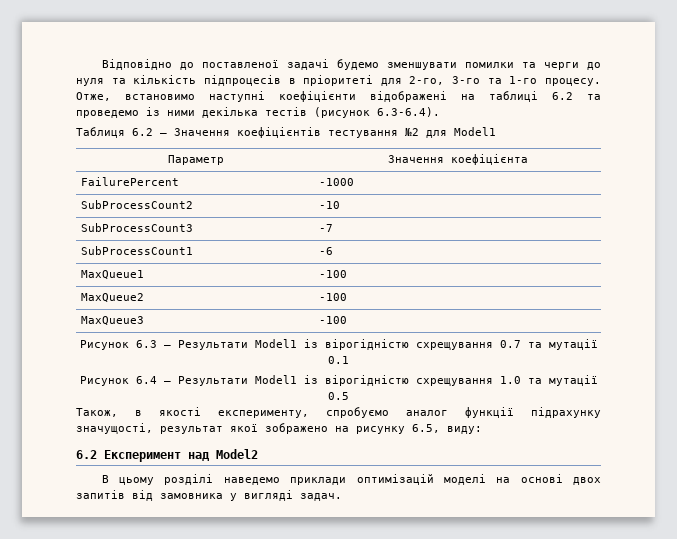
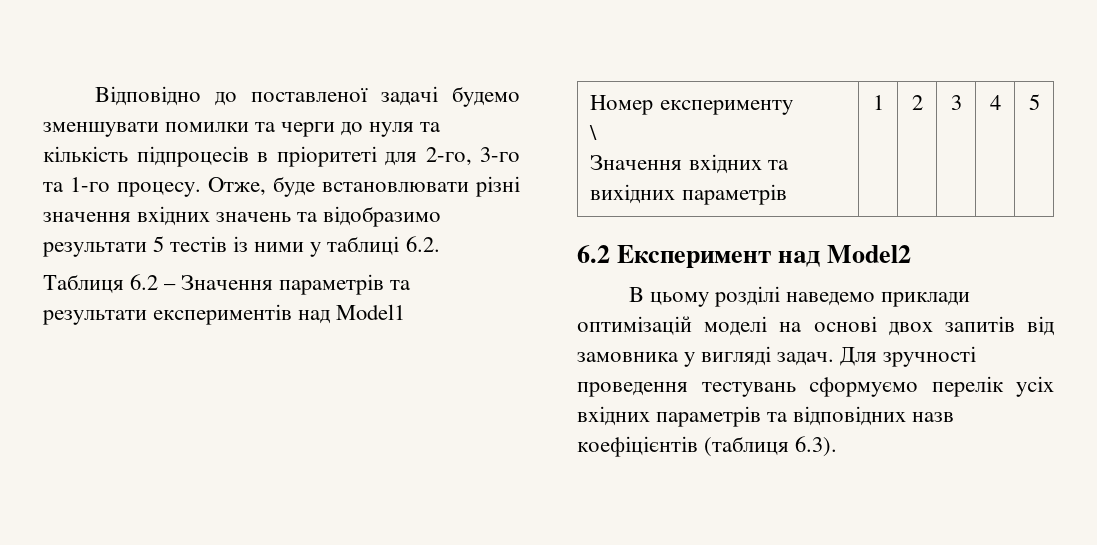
[125,91,601,102] [76,107,440,118] [76,127,496,138] [167,155,224,165] [387,154,528,165] [81,177,180,186] [319,178,355,186] [81,200,194,209] [319,201,341,209] [81,223,194,232] [319,224,334,232] [81,246,194,255] [319,247,334,255] [81,270,145,279] [319,270,348,278] [81,293,145,302] [319,293,348,301] [81,316,145,325] [319,316,348,324] [79,339,598,350] [328,356,349,364] [79,375,598,386] [328,392,349,400] [76,407,601,418] [76,423,482,434] встановимо наступні коефіцієнти відображені на таблиці 6.2 та проведемо із ними декілька тестів (рисунок 6.3-6.4). // Таблиця 6.2 – Значення коефіцієнтів тестування №2 для Model1 // Параметр | Значення коефіцієнта // FailurePercent | -1000 // SubProcessCount2 | -10 // SubProcessCount3 | -7 // SubProcessCount1 | -6 // MaxQueue1 | -100 // MaxQueue2 | -100 // MaxQueue3 | -100 // Рисунок 6.3 – Результати Model1 із вірогідністю схрещування 0.7 та мутації 0.1 // Рисунок 6.4 – Результати Model1 із вірогідністю схрещування 1.0 та мутації 0.5 // Також, в якості експерименту, спробуємо аналог функції підрахунку значущості, результат якої зображено на рисунку 6.5, виду: -> [273,176,520,197] [43,206,442,227] [42,236,440,257] [43,274,412,295] [42,304,406,325] [590,95,793,115] [589,125,598,140] [590,154,789,174] [590,184,787,205] [872,95,884,110] [911,95,923,110] [950,95,962,110] [989,95,1001,110] [1028,94,1040,110] буде встановлювати різні значення вхідних значень та відобразимо результати 5 тестів із ними у таблиці 6.2. // Таблиця 6.2 – Значення параметрів та результати експериментів над Model1 // Номер експерименту // \ // Значення вхідних та вихідних параметрів | 1 | 2 | 3 | 4 | 5
(342, 497) none -> [840,346,977,367] [577,376,1054,397] [577,406,955,427] [577,436,838,457] Для зручності проведення тестувань сформуємо перелік усіх вхідних параметрів та відповідних назв коефіцієнтів (таблиця 6.3).

